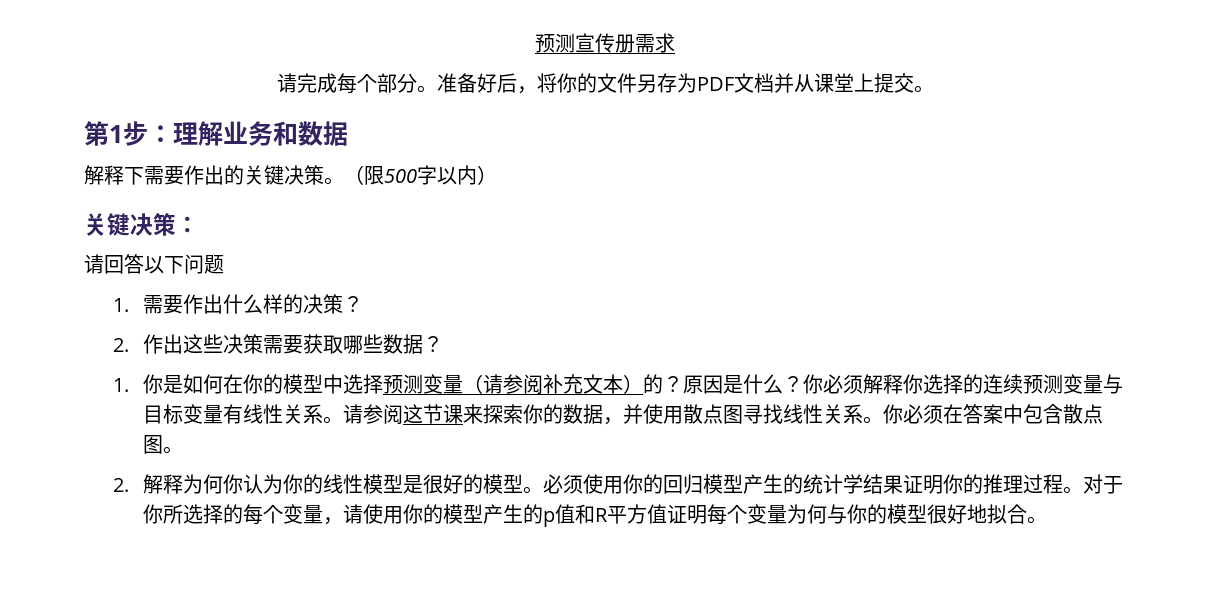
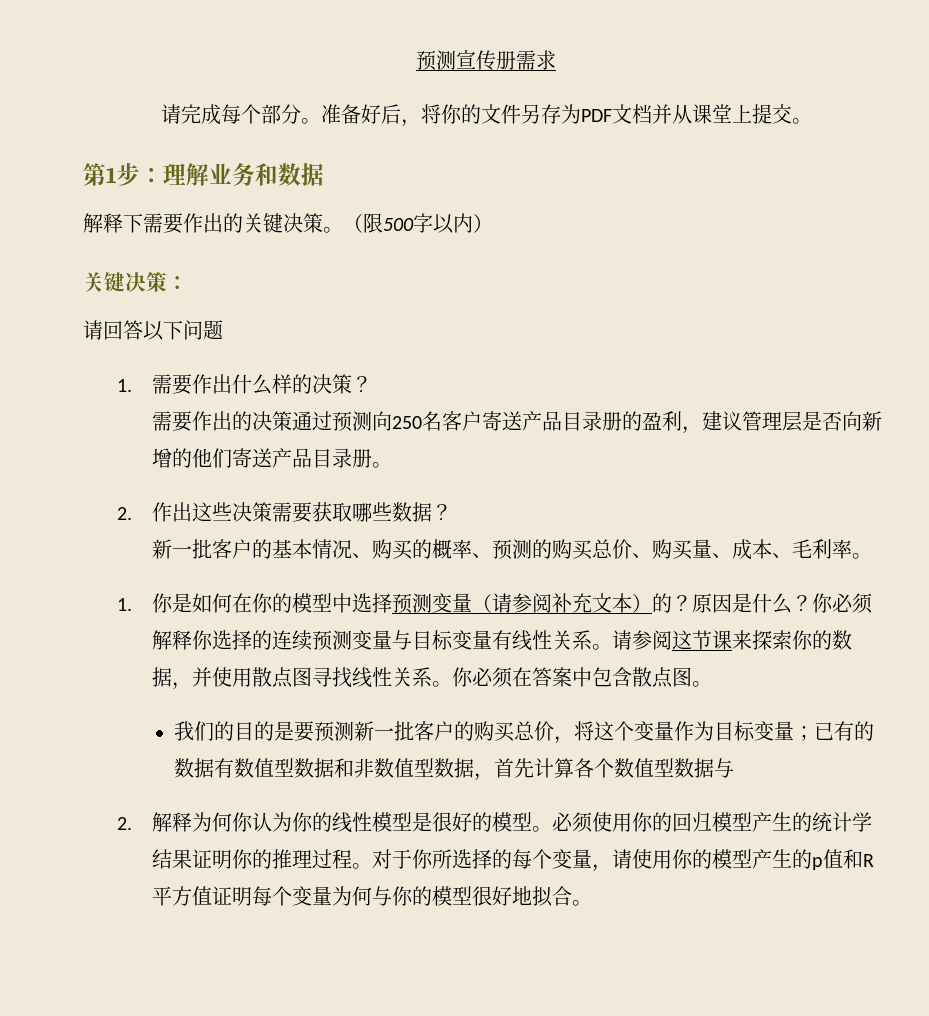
(363, 304) none -> [151,411,882,434] [151,448,392,468] // 需要作出的决策通过预测向250名客户寄送产品目录册的盈利，建议管理层是否向新增的他们寄送产品目录册。
(443, 344) none -> [151,539,872,560] // 新一批客户的基本情况、购买的概率、预测的购买总价、购买量、成本、毛利率。
(183, 450) none -> [173,721,874,744] [173,758,734,781] // 我们的目的是要预测新一批客户的购买总价，将这个变量作为目标变量；已有的数据有数值型数据和非数值型数据，首先计算各个数值型数据与

